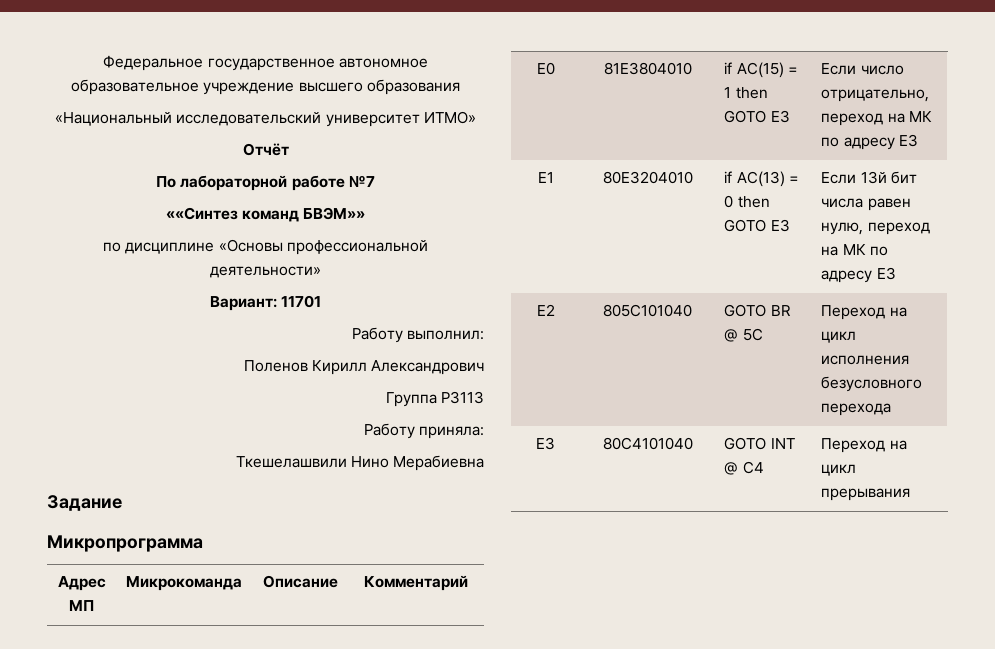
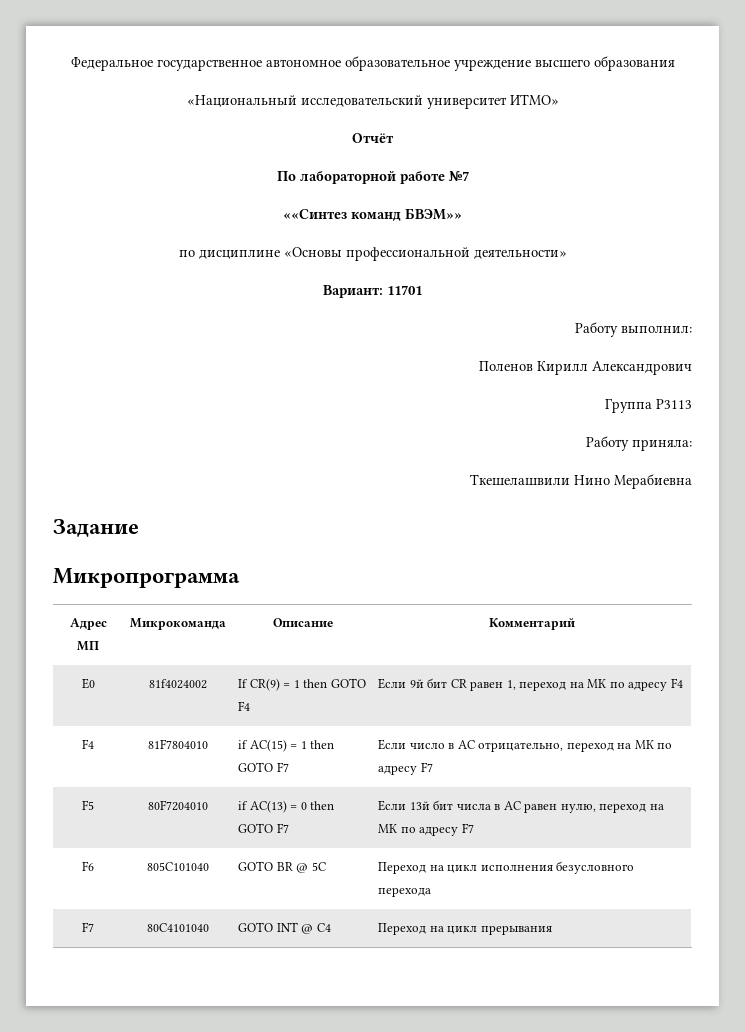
[603,62,692,75] 81E3804010 -> [148,679,207,689] [238,678,366,691] [238,701,251,711] [378,678,683,691] [82,739,94,749] [147,739,208,749] 81f4024002 | If CR(9) = 1 then GOTO F4 | Если 9й бит CR равен 1, переход на МК по адресу F4 // F4 | 81F7804010
[770,110,790,123] E3 -> [276,762,289,772] F7
(904, 70) none -> [448,740,475,749] в AC
[898,134,918,147] [537,172,554,183] [602,171,693,184] E3 // E1 | 80E3204010 -> [420,762,433,772] [82,800,94,810] [147,800,208,811] F7 // F5 | 80F7204010
[770,219,790,232] E3 -> [276,823,289,833] F7
(864, 203) none -> [494,801,521,810] в AC
[876,267,896,280] [536,304,555,316] E3 // E2 -> [461,823,474,833] [82,861,94,871] F7 // F6
[536,437,555,450] E3 -> [82,922,94,932] F7

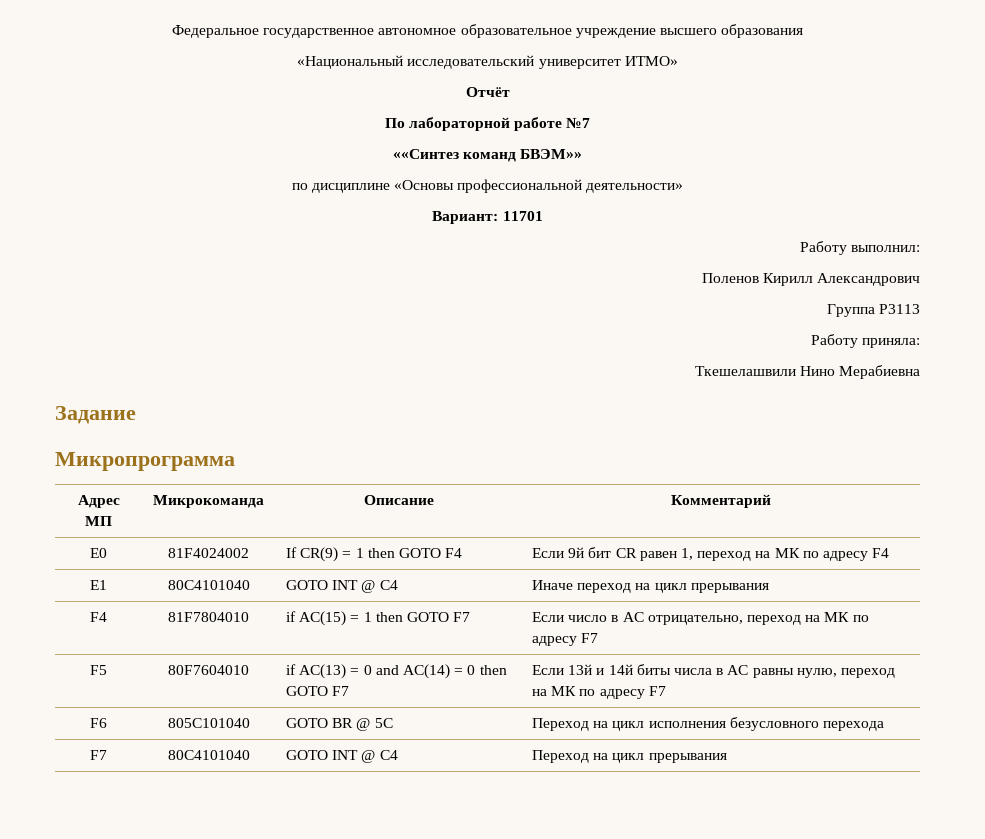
[148,679,207,689] 81f4024002 -> [168,548,249,558] 81F4024002
(683, 683) none -> [90,580,107,590] [167,580,250,590] [286,580,398,593] [532,580,769,593] // E1 | 80C4101040 | GOTO INT @ C4 | Иначе переход на цикл прерывания
[147,800,208,811] 80F7204010 -> [168,665,249,675] 80F7604010
(307, 806) none -> [375,664,476,679] and AC(14) = 0
[433,800,454,810] бит -> [596,664,671,675] и 14й биты
[524,803,558,813] равен -> [752,668,794,678] равны

